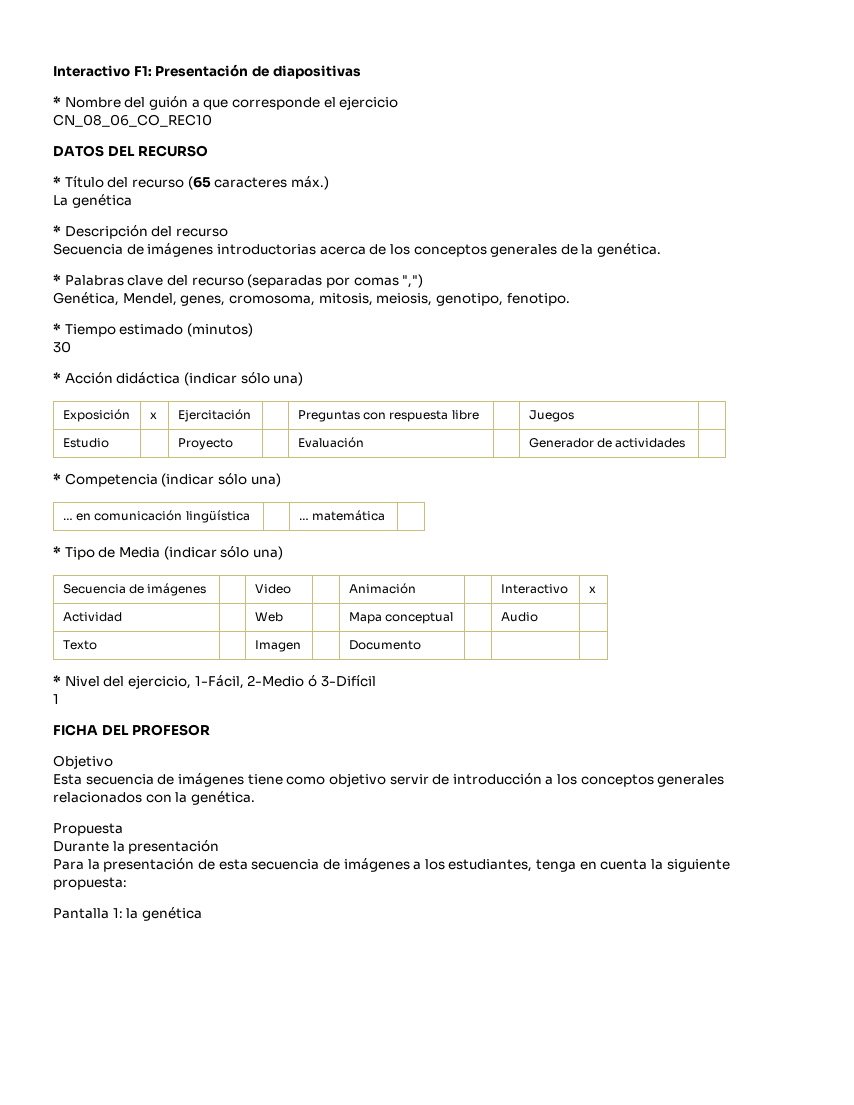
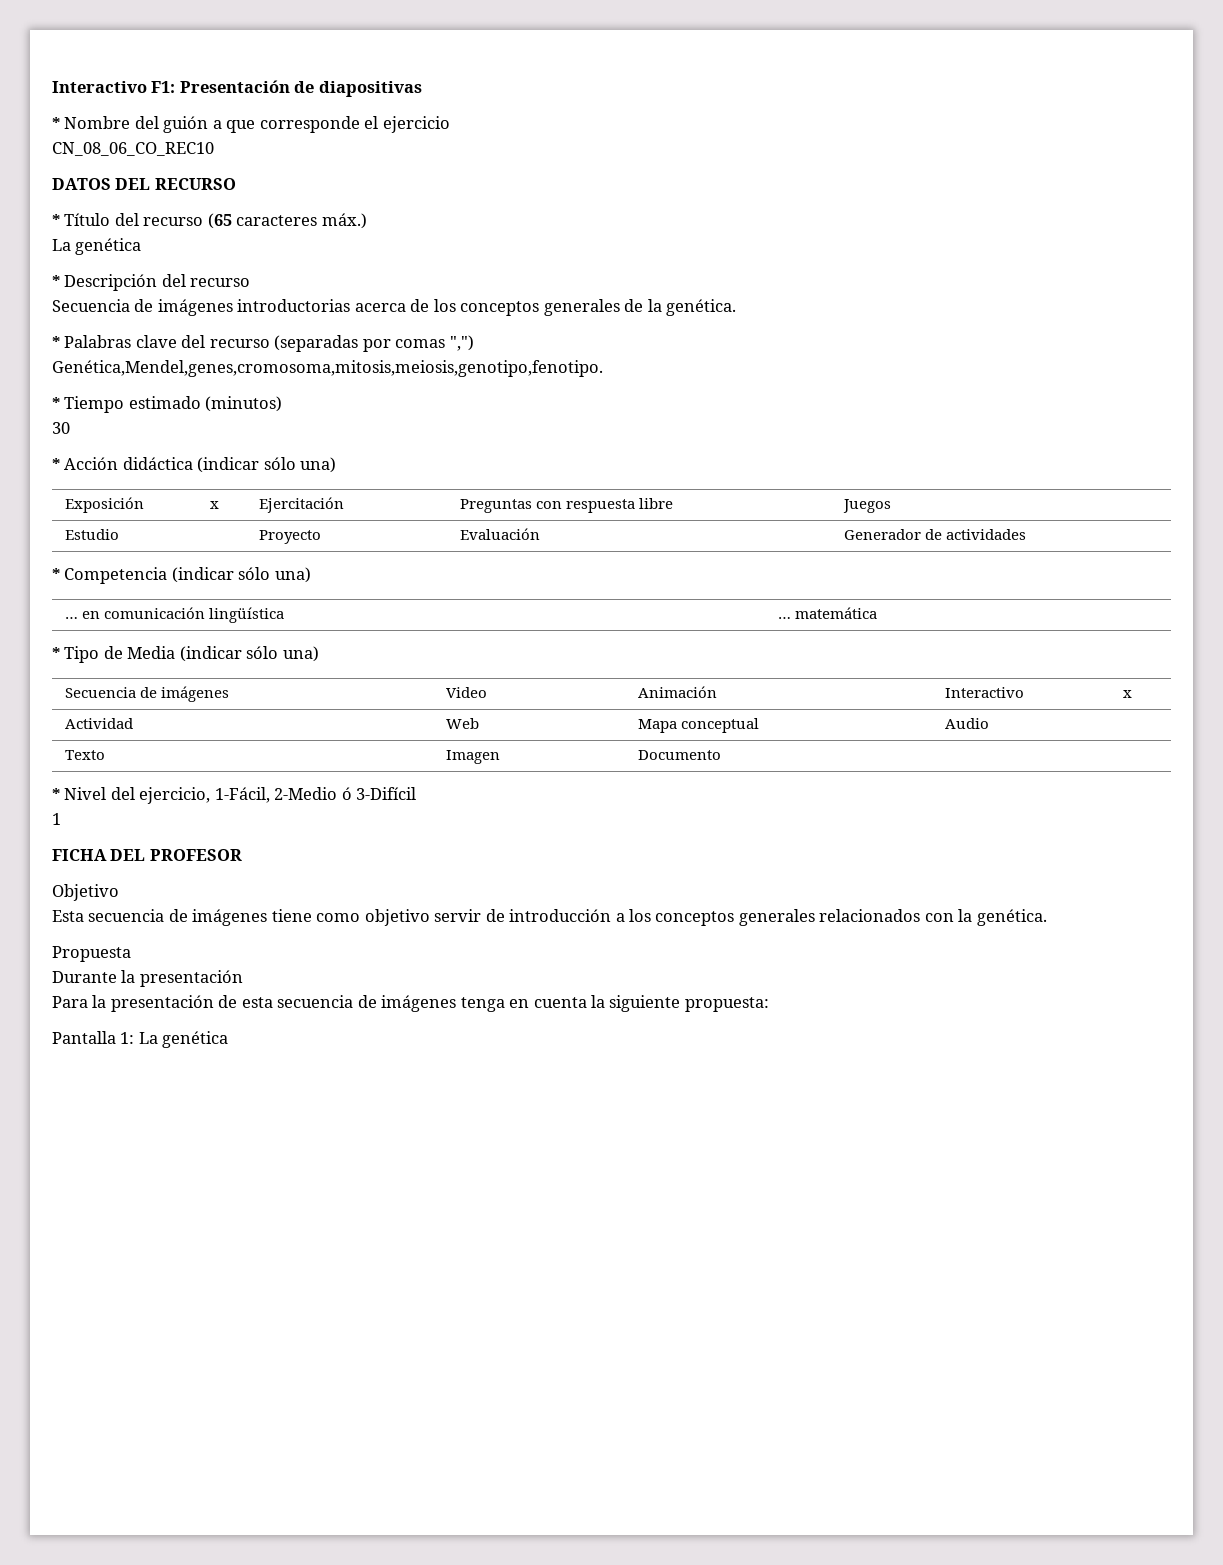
[53,292,570,306] Genética, Mendel, genes, cromosoma, mitosis, meiosis, genotipo, fenotipo. -> [52,360,603,377] Genética,Mendel,genes,cromosoma,mitosis,meiosis,genotipo,fenotipo.
[413,859,533,872] a los estudiantes, -> (457, 1003) none
[126,908,139,919] la -> [138,1032,158,1044] La

